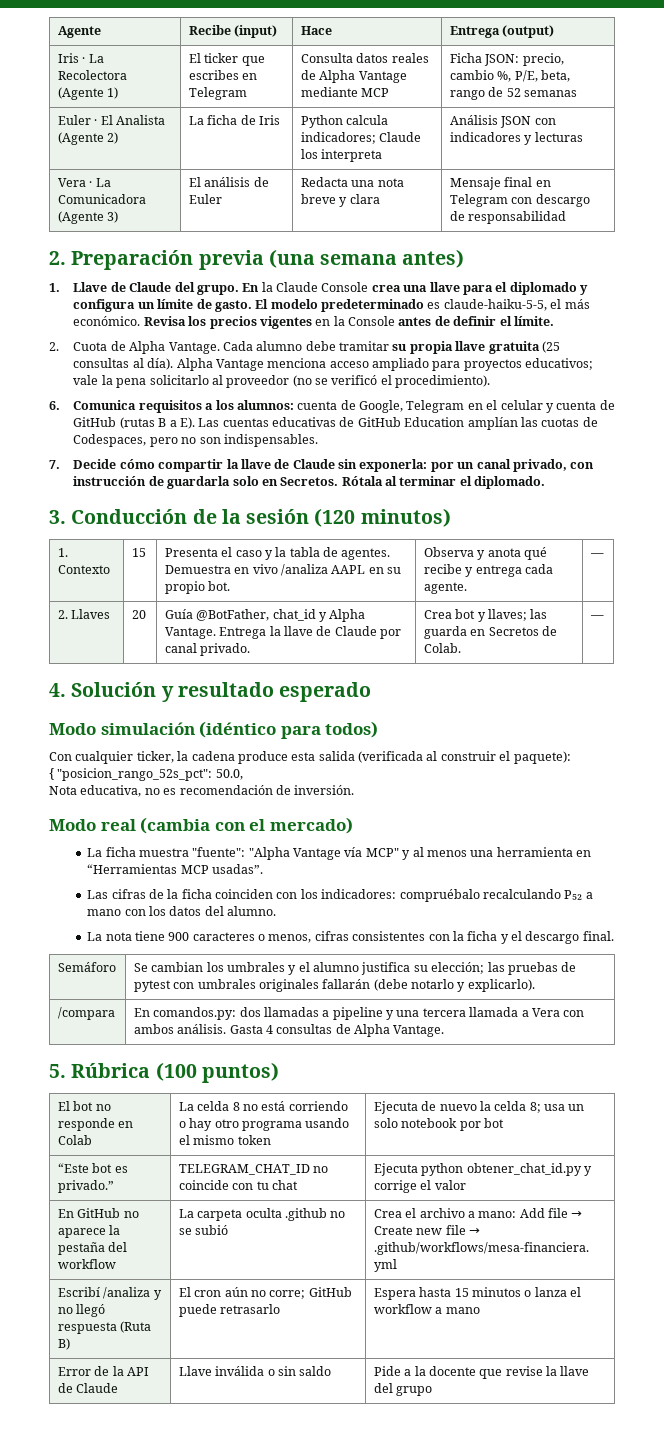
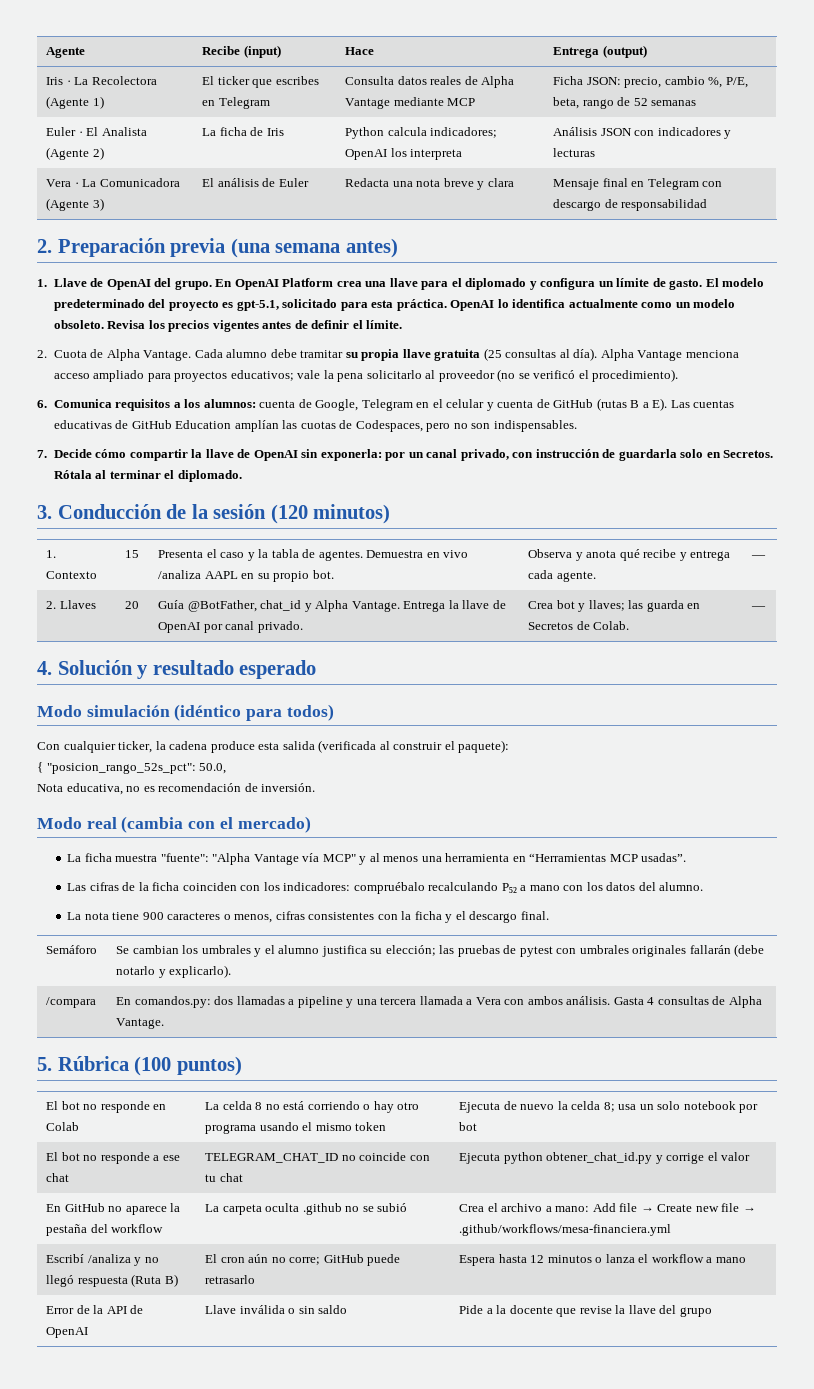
[379,132,422,142] Claude -> [345,149,388,160] OpenAI
[129,282,172,292] Claude -> [106,279,151,290] OpenAI
[261,282,369,292] la Claude Console -> [234,278,334,290] OpenAI Platform
[427,299,590,311] [73,316,141,326] es claude-haiku-5-5, el más económico. -> [148,299,736,311] [53,320,104,329] del proyecto es gpt-5.1, solicitado para esta práctica. OpenAI lo identifica actualmente como un modelo obsoleto.
[315,316,396,326] en la Console -> (259, 326) none
[292,459,335,469] Claude -> [253,450,298,461] OpenAI
[334,626,377,636] Claude -> [158,622,201,633] OpenAI
[57,1163,128,1173] [57,1180,114,1193] “Este bot es privado.” -> [46,1152,180,1164] [46,1173,70,1182] El bot no responde a ese chat
[454,1288,469,1297] 15 -> [530,1255,545,1263] 12
[76,1383,119,1393] Claude -> [46,1327,89,1338] OpenAI

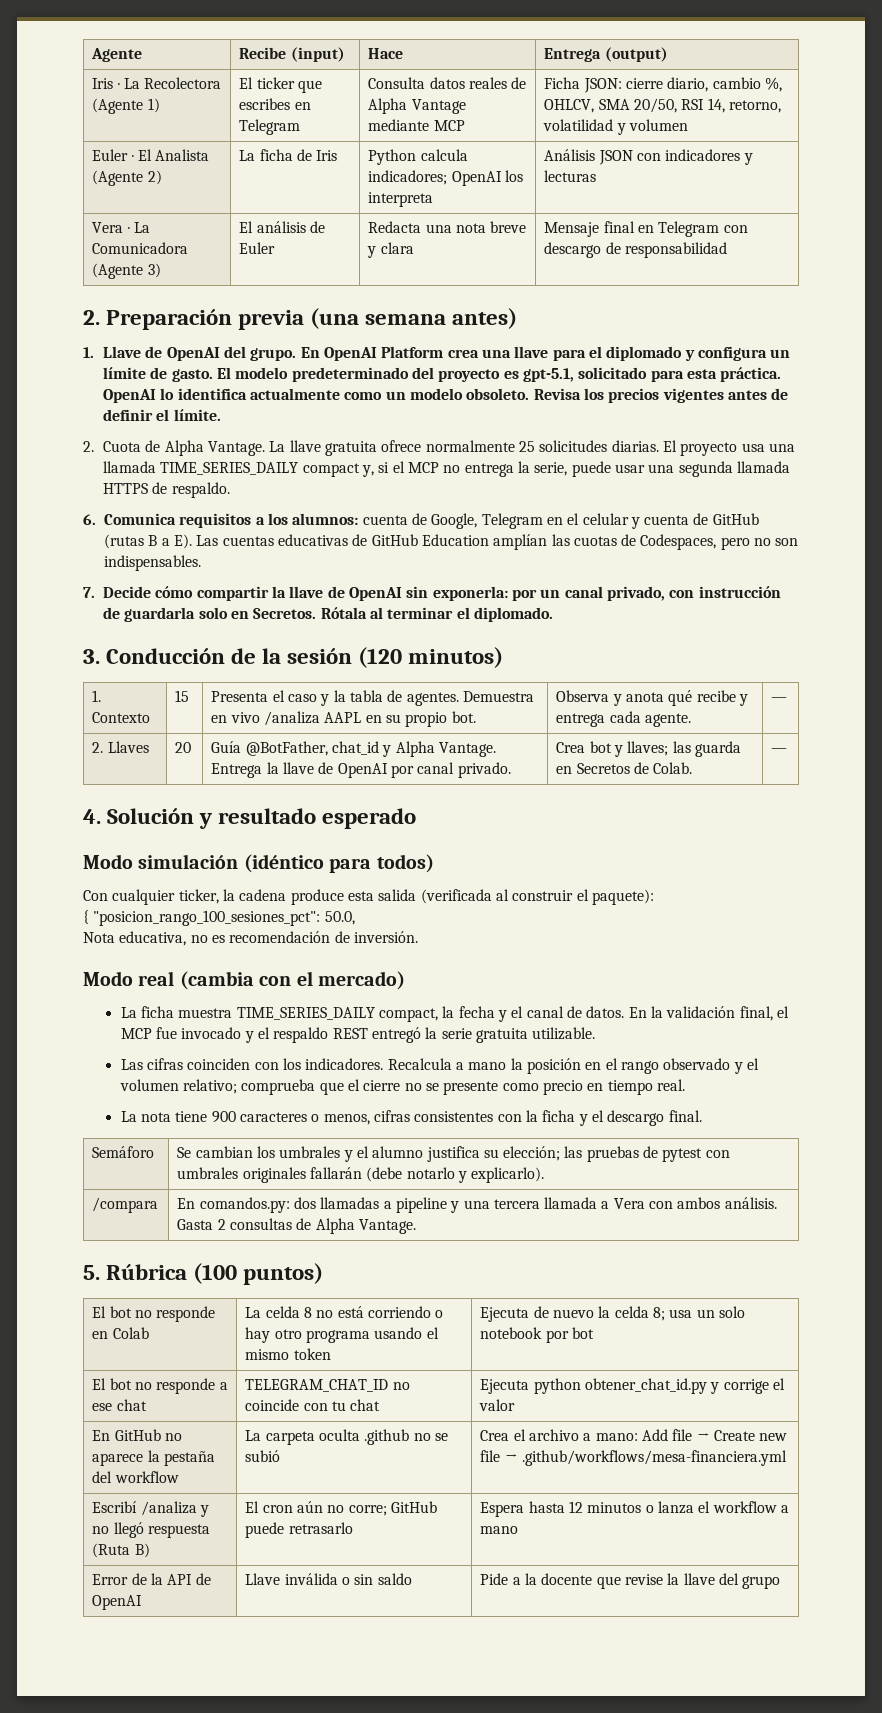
[624,76,748,88] [553,97,697,109] precio, cambio %, P/E, beta, rango de 52 semanas -> [625,77,782,92] [544,98,781,113] [543,119,688,135] cierre diario, cambio %, OHLCV, SMA 20/50, RSI 14, retorno, volatilidad y volumen
[194,348,739,361] [53,369,679,382] Cada alumno debe tramitar su propia llave gratuita (25 consultas al día). Alpha Vantage menciona acceso ampliado para proyectos educativos; vale la pena solicitarlo al proveedor (no se verificó el procedimiento). -> [269,440,795,456] [103,461,790,477] [103,482,230,498] La llave gratuita ofrece normalmente 25 solicitudes diarias. El proyecto usa una llamada TIME_SERIES_DAILY compact y, si el MCP no entrega la serie, puede usar una segunda llamada HTTPS de respaldo.
[46,763,196,774] "posicion_rango_52s_pct": -> [93,910,321,926] "posicion_rango_100_sesiones_pct":
[160,853,687,865] [67,882,704,894] "fuente": "Alpha Vantage vía MCP" y al menos una herramienta en “Herramientas MCP usadas”. // Las cifras de la ficha coinciden con los indicadores: compruébalo recalculando P₅₂ a mano con los datos del alumno. -> [236,1006,789,1022] [120,1027,596,1043] [120,1058,759,1074] [119,1079,685,1095] TIME_SERIES_DAILY compact, la fecha y el canal de datos. En la validación final, el MCP fue invocado y el respaldo REST entregó la serie gratuita utilizable. // Las cifras coinciden con los indicadores. Recalcula a mano la posición en el rango observado y el volumen relativo; comprueba que el cierre no se presente como precio en tiempo real.
[647,997,655,1005] 4 -> [217,1219,226,1230] 2

